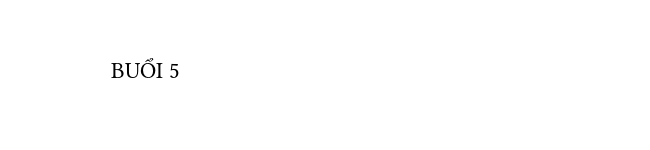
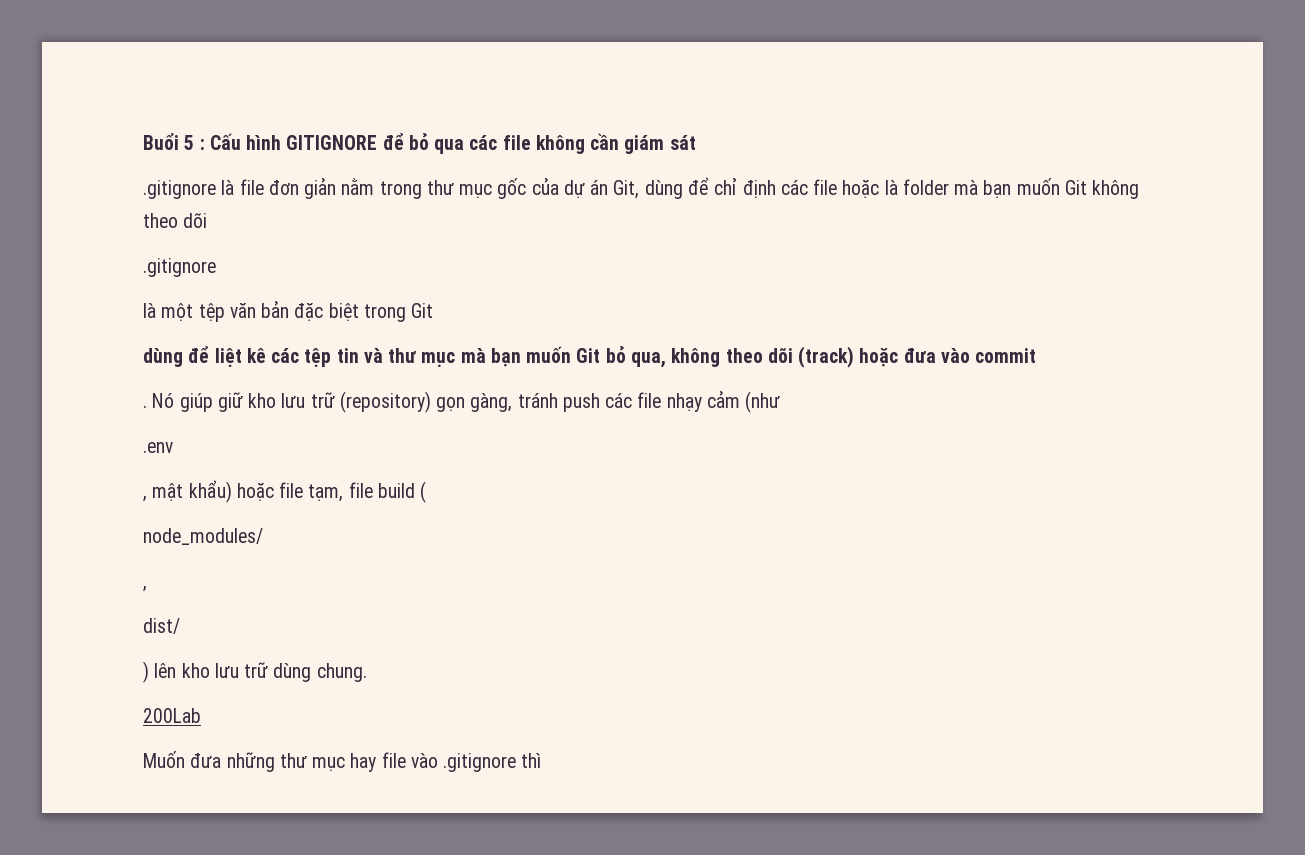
[111,58,181,78] BUỔI 5 -> [143,133,696,154] [143,177,1140,199] [143,213,208,228] [143,258,216,277] [143,301,434,322] [143,346,1037,368] [143,391,781,413] [143,442,173,453] [143,480,427,503] [143,528,263,545] [143,586,147,592] [143,618,180,634] [143,661,367,683] [143,708,201,723] [143,751,542,772] Buổi 5 : Cấu hình GITIGNORE để bỏ qua các file không cần giám sát // .gitignore là file đơn giản nằm trong thư mục gốc của dự án Git, dùng để chỉ định các file hoặc là folder mà bạn muốn Git không theo dõi // .gitignore // là một tệp văn bản đặc biệt trong Git // dùng để liệt kê các tệp tin và thư mục mà bạn muốn Git bỏ qua, không theo dõi (track) hoặc đưa vào commit // . Nó giúp giữ kho lưu trữ (repository) gọn gàng, tránh push các file nhạy cảm (như // .env // , mật khẩu) hoặc file tạm, file build ( // node_modules/ // , // dist/ // ) lên kho lưu trữ dùng chung. // 200Lab // Muốn đưa những thư mục hay file vào .gitignore thì

